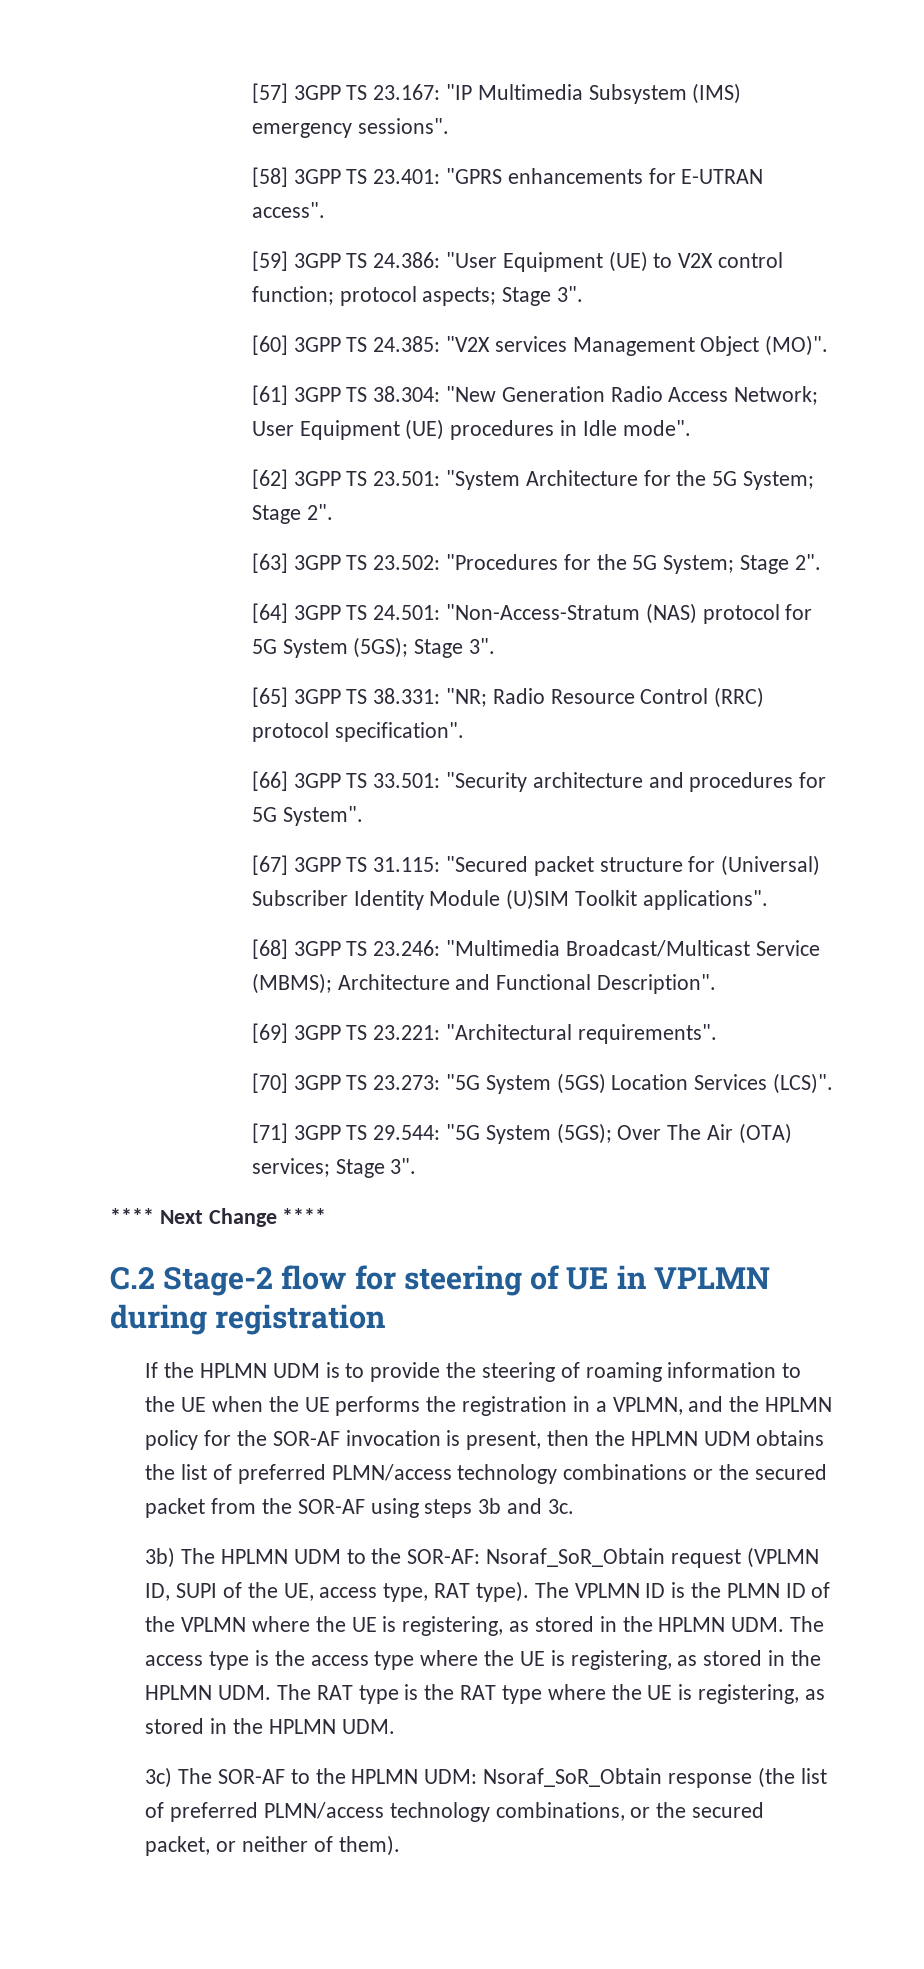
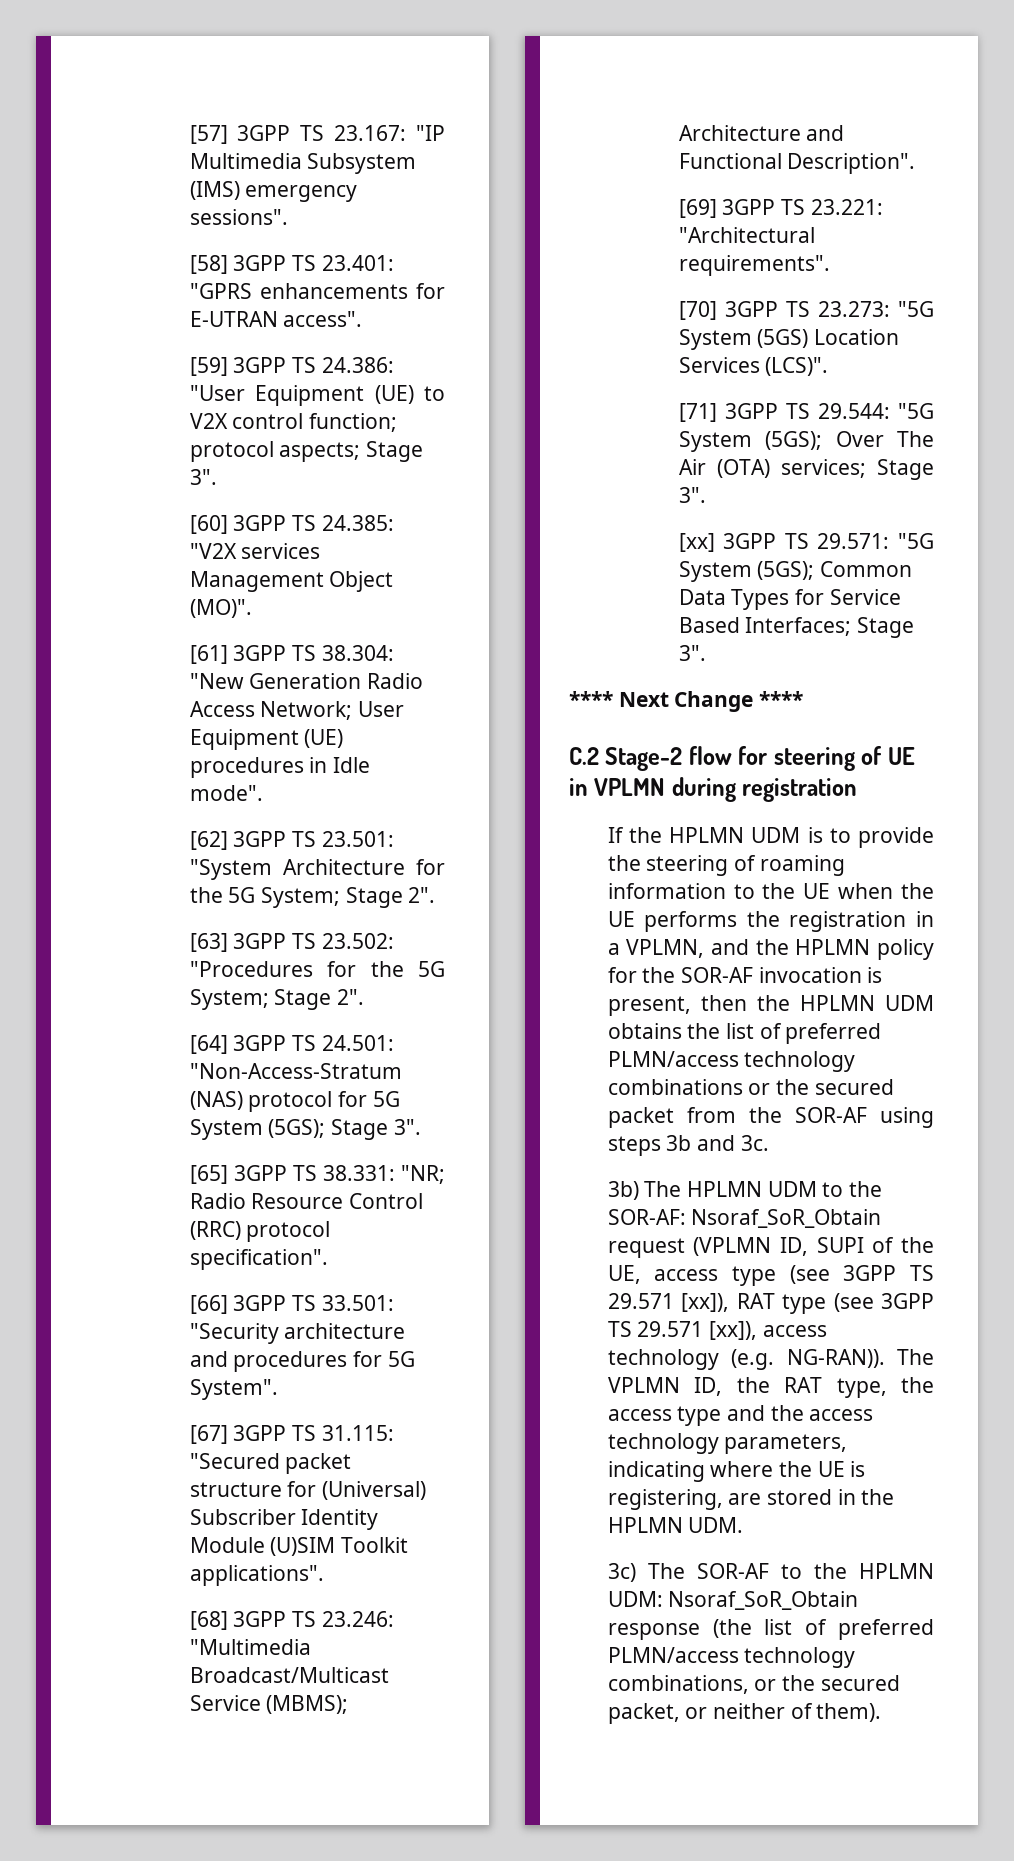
(417, 1166) none -> [678,533,934,552] [678,561,912,582] [678,589,901,610] [678,617,914,638] [678,645,706,661] // [xx] 3GPP TS 29.571: "5G System (5GS); Common Data Types for Service Based Interfaces; Stage 3".
[383,1581,831,1602] [145,1616,824,1636] [145,1650,821,1670] [145,1684,825,1704] type, RAT type). The VPLMN ID is the PLMN ID of the VPLMN where the UE is registering, as stored in the HPLMN UDM. The access type is the access type where the UE is registering, as stored in the HPLMN UDM. The RAT type is the RAT type where the UE is registering, as -> [732,1265,934,1286] [607,1293,934,1314] [607,1321,827,1340] [607,1349,934,1370] [607,1377,934,1398] [607,1405,874,1426] [607,1433,848,1454] [607,1461,866,1482] [607,1489,762,1510] type (see 3GPP TS 29.571 [xx]), RAT type (see 3GPP TS 29.571 [xx]), access technology (e.g. NG-RAN)). The VPLMN ID, the RAT type, the access type and the access technology parameters, indicating where the UE is registering, are

